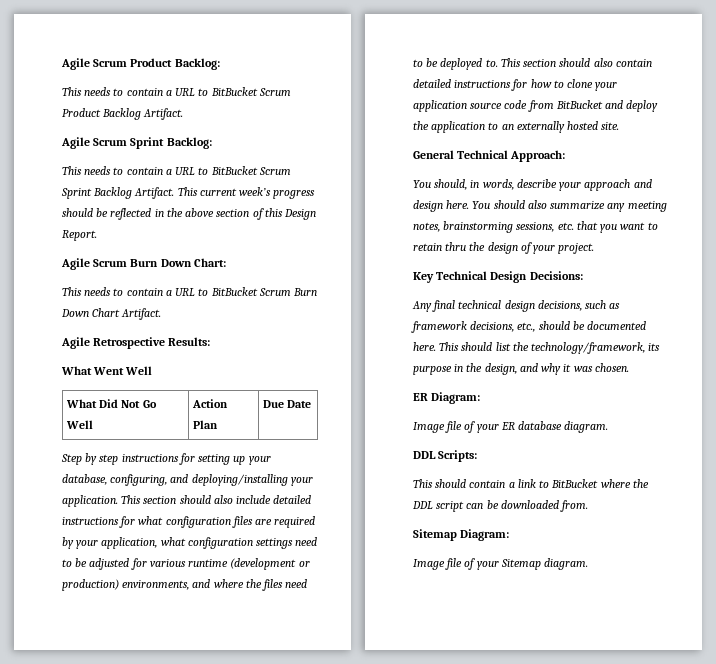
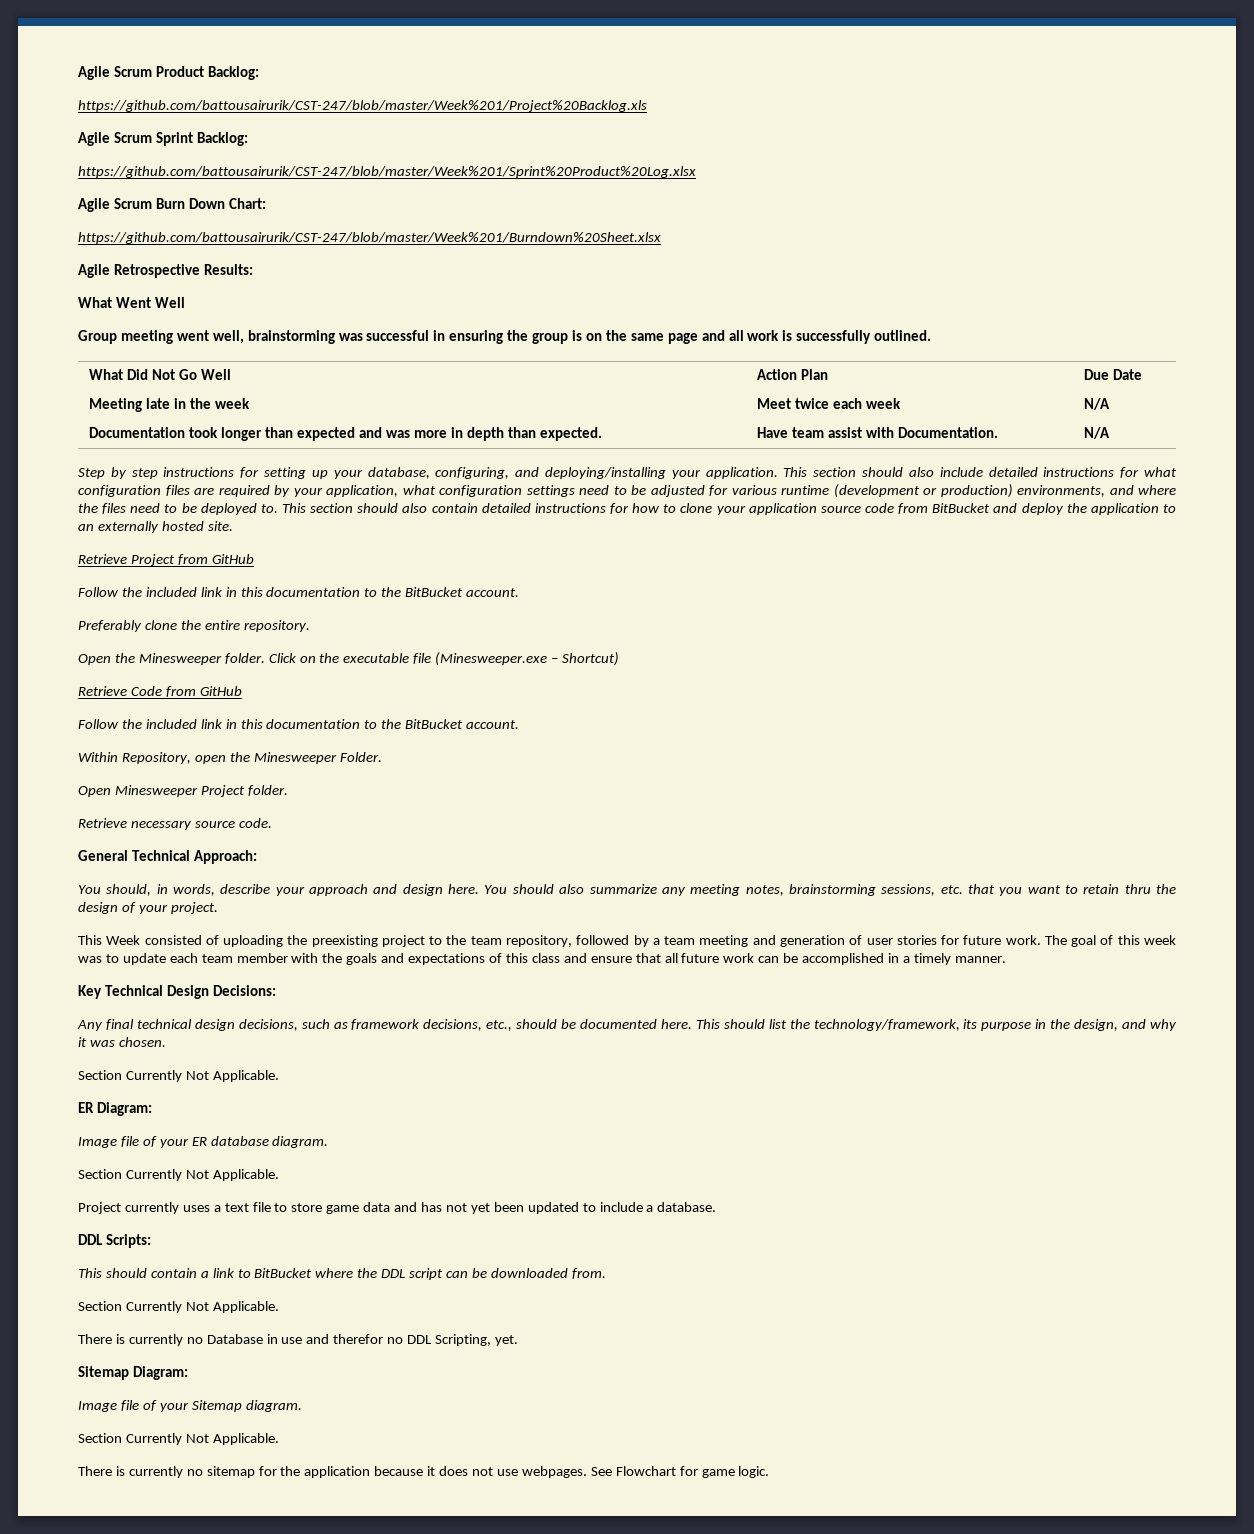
[62,87,291,96] [62,108,184,120] [61,137,212,149] [62,166,291,175] [61,187,316,199] [62,208,317,220] [62,230,97,241] This needs to contain a URL to BitBucket Scrum Product Backlog Artifact. // Agile Scrum Sprint Backlog: // This needs to contain a URL to BitBucket Scrum Sprint Backlog Artifact. This current week’s progress should be reflected in the above section of this Design Report. -> [78,100,647,112] [78,132,248,146] [78,166,696,178] https://github.com/battousairurik/CST-247/blob/master/Week%201/Project%20Backlog.xls // Agile Scrum Sprint Backlog: // https://github.com/battousairurik/CST-247/blob/master/Week%201/Sprint%20Product%20Log.xlsx
[62,287,318,296] [61,308,162,320] This needs to contain a URL to BitBucket Scrum Burn Down Chart Artifact. -> [78,232,661,244] https://github.com/battousairurik/CST-247/blob/master/Week%201/Burndown%20Sheet.xlsx
(153, 370) none -> [78,330,932,344] // Group meeting went well, brainstorming was successful in ensuring the group is on the same page and all work is successfully outlined.
(312, 404) none -> [89,398,251,412] [757,398,902,409] [1084,398,1111,410] [89,427,602,441] [757,427,999,438] [1084,427,1111,439] // Meeting late in the week | Meet twice each week | N/A // Documentation took longer than expected and was more in depth than expected. | Have team assist with Documentation. | N/A
(620, 126) none -> [78,554,254,566] [78,587,520,597] [78,620,310,632] [78,652,620,666] [78,686,242,697] [78,719,520,729] [78,752,382,764] [78,785,288,797] [78,818,272,830] // Retrieve Project from GitHub // Follow the included link in this documentation to the BitBucket account. // Preferably clone the entire repository. // Open the Minesweeper folder. Click on the executable file (Minesweeper.exe – Shortcut) // Retrieve Code from GitHub // Follow the included link in this documentation to the BitBucket account. // Within Repository, open the Minesweeper Folder. // Open Minesweeper Project folder. // Retrieve necessary source code.
(595, 248) none -> [78,935,1176,947] [78,953,1006,965] // This Week consisted of uploading the preexisting project to the team repository, followed by a team meeting and generation of user stories for future work. The goal of this week was to update each team member with the goals and expectations of this class and ensure that all future work can be accomplished in a timely manner.
(629, 367) none -> [78,1070,279,1082] // Section Currently Not Applicable.
(609, 427) none -> [78,1169,279,1181] [78,1202,717,1214] // Section Currently Not Applicable. // Project currently uses a text file to store game data and has not yet been updated to include a database.
(589, 506) none -> [78,1301,279,1313] [78,1334,518,1346] // Section Currently Not Applicable. // There is currently no Database in use and therefor no DDL Scripting, yet.
(589, 564) none -> [78,1433,279,1445] [78,1466,770,1478] // Section Currently Not Applicable. // There is currently no sitemap for the application because it does not use webpages. See Flowchart for game logic.

